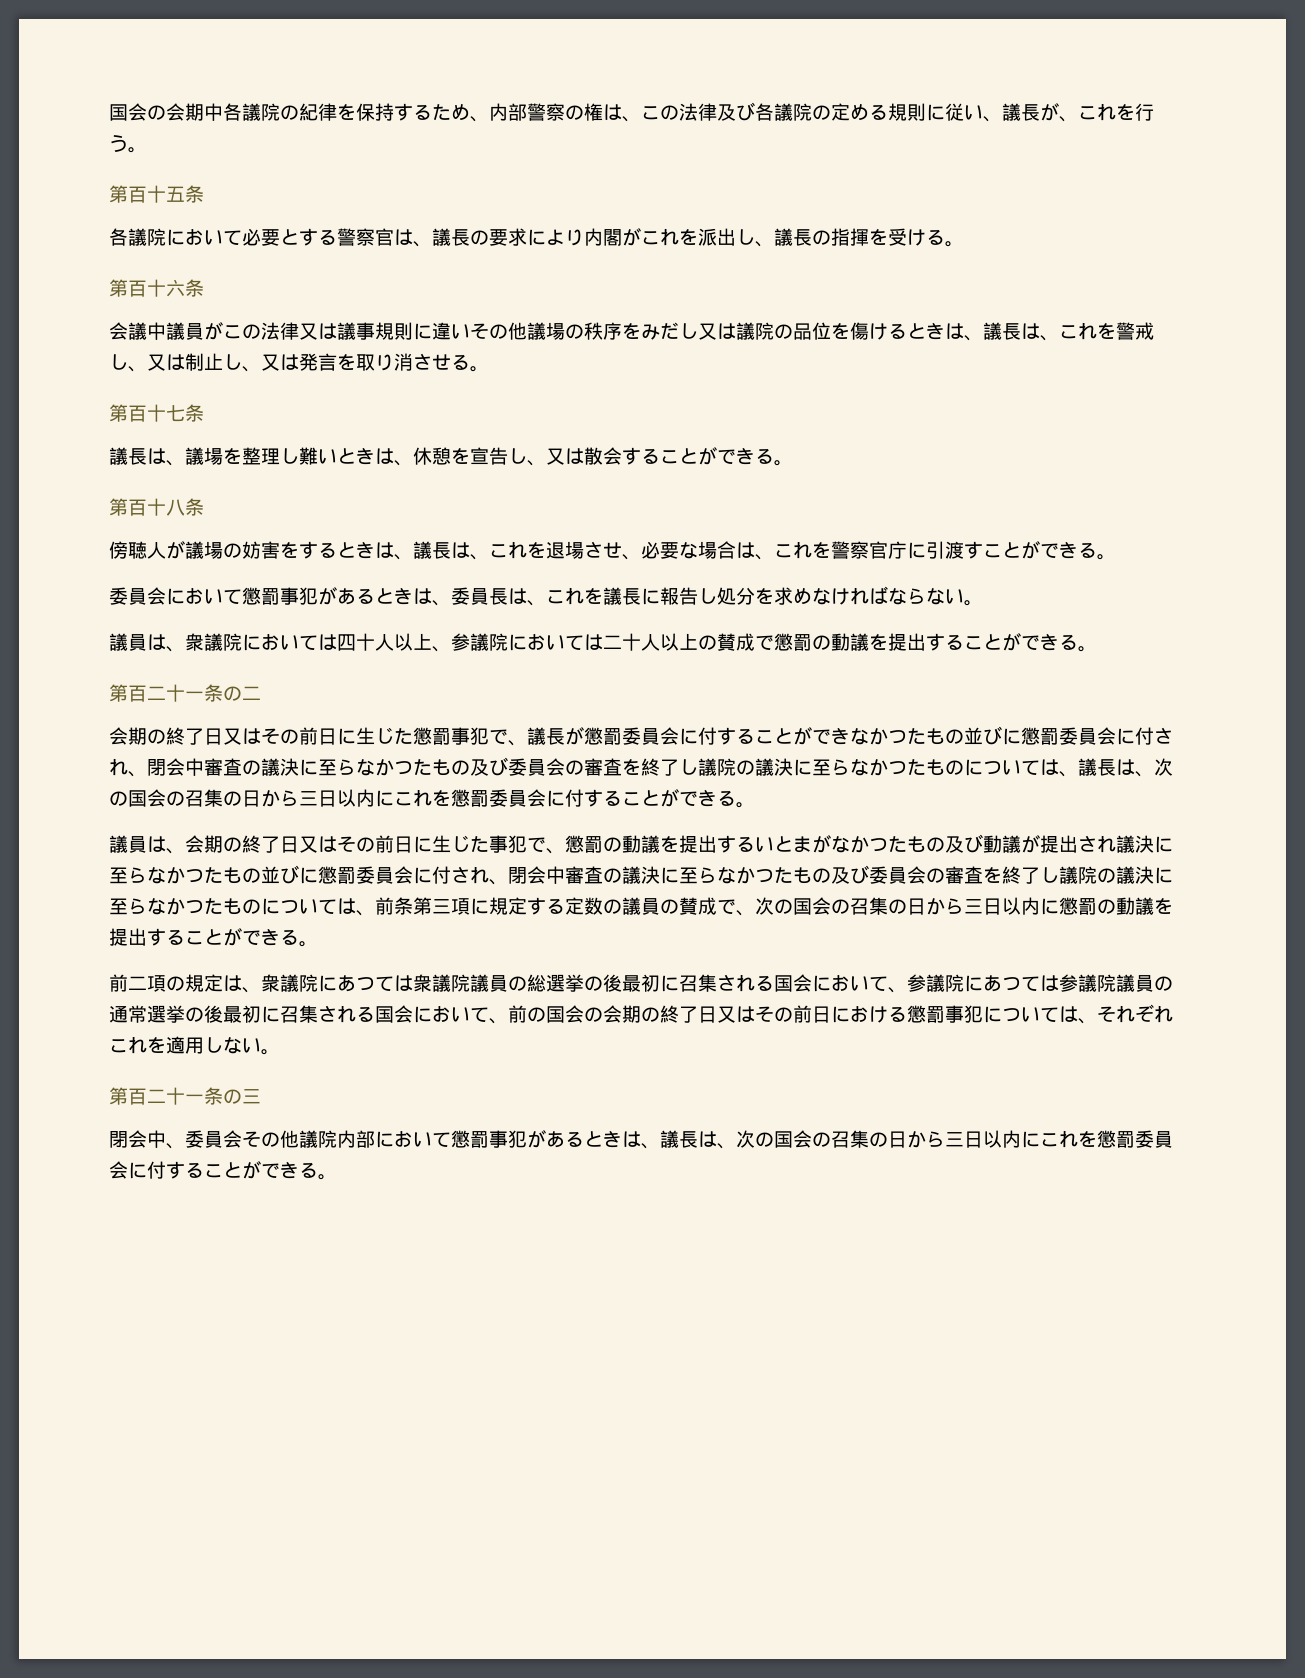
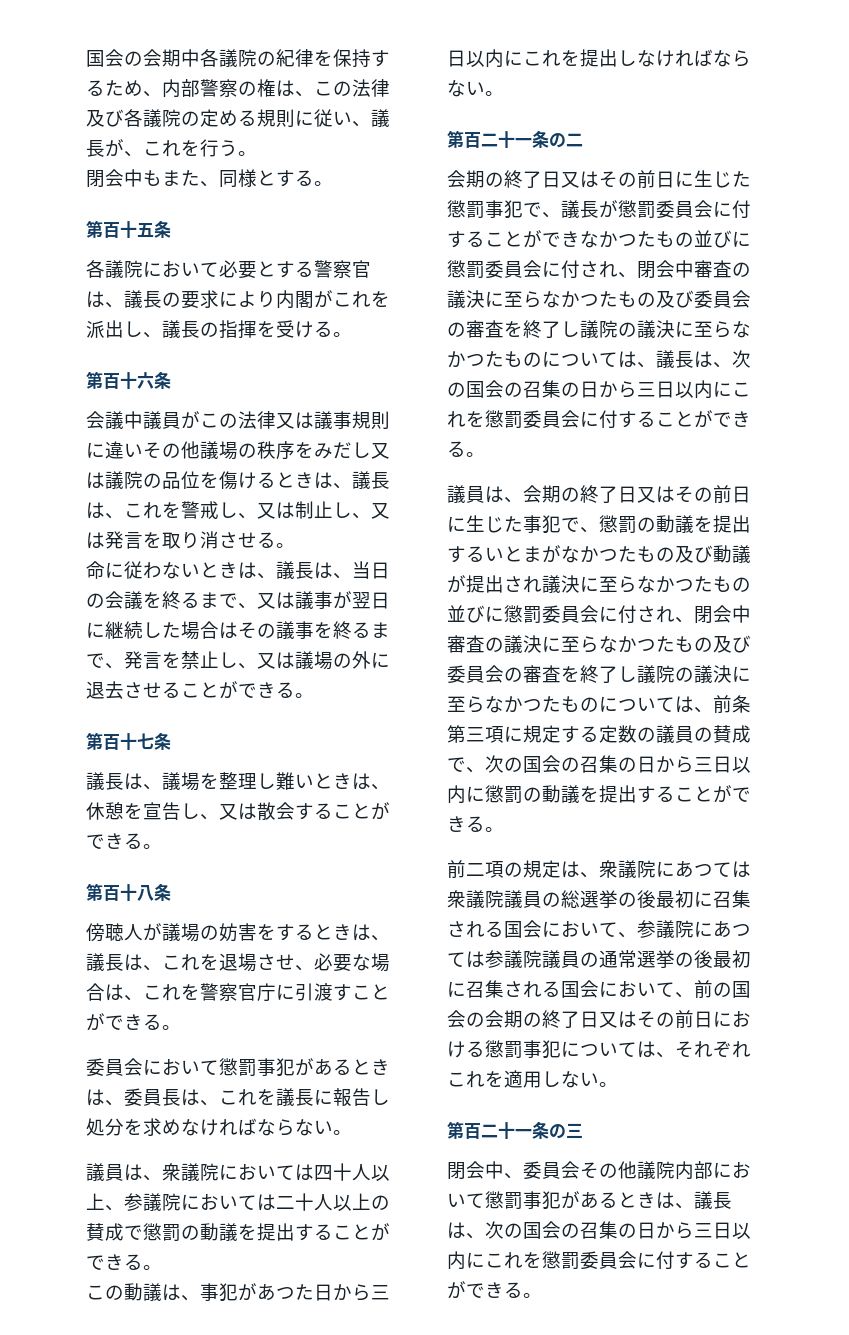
(147, 150) none -> [86,169,333,188] // 閉会中もまた、同様とする。
(489, 369) none -> [86,561,390,579] [86,591,390,609] [86,621,390,640] [86,651,390,670] [86,681,314,699] // 命に従わないときは、議長は、当日の会議を終るまで、又は議事が翌日に継続した場合はその議事を終るまで、発言を禁止し、又は議場の外に退去させることができる。
(1097, 649) none -> [86,1283,390,1302] [447,49,751,68] [447,80,504,97] // この動議は、事犯があつた日から三日以内にこれを提出しなければならない。

